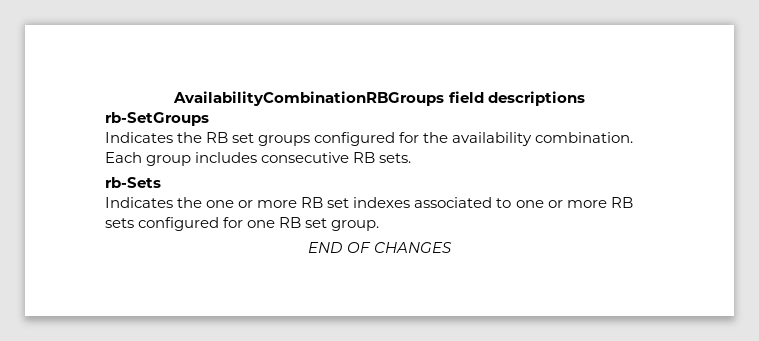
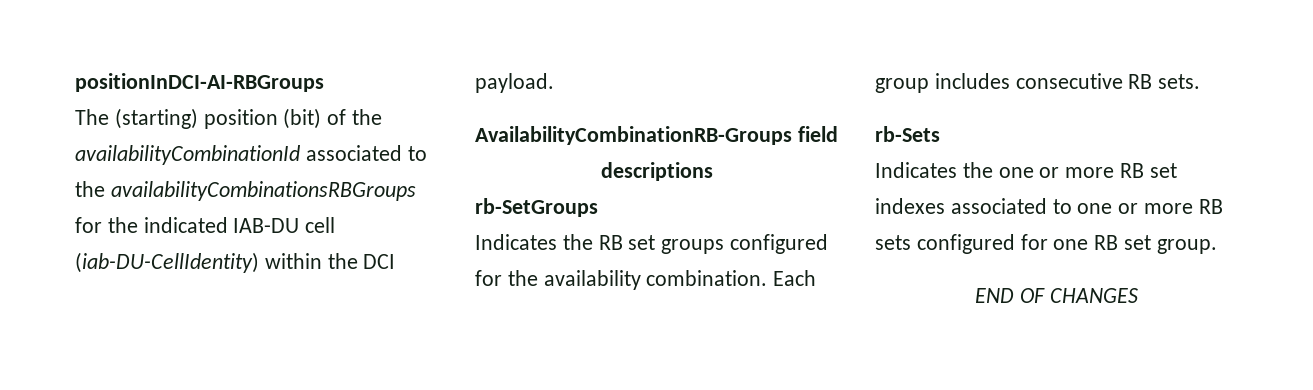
[173,91,445,106] AvailabilityCombinationRBGroups -> [75,73,324,92] [75,108,383,129] [75,145,427,165] [75,181,416,201] [75,217,336,233] [75,252,396,273] [475,73,554,93] [475,126,793,145] positionInDCI-AI-RBGroups // The (starting) position (bit) of the availabilityCombinationId associated to the availabilityCombinationsRBGroups for the indicated IAB-DU cell (iab-DU-CellIdentity) within the DCI payload. // AvailabilityCombinationRB-Groups

